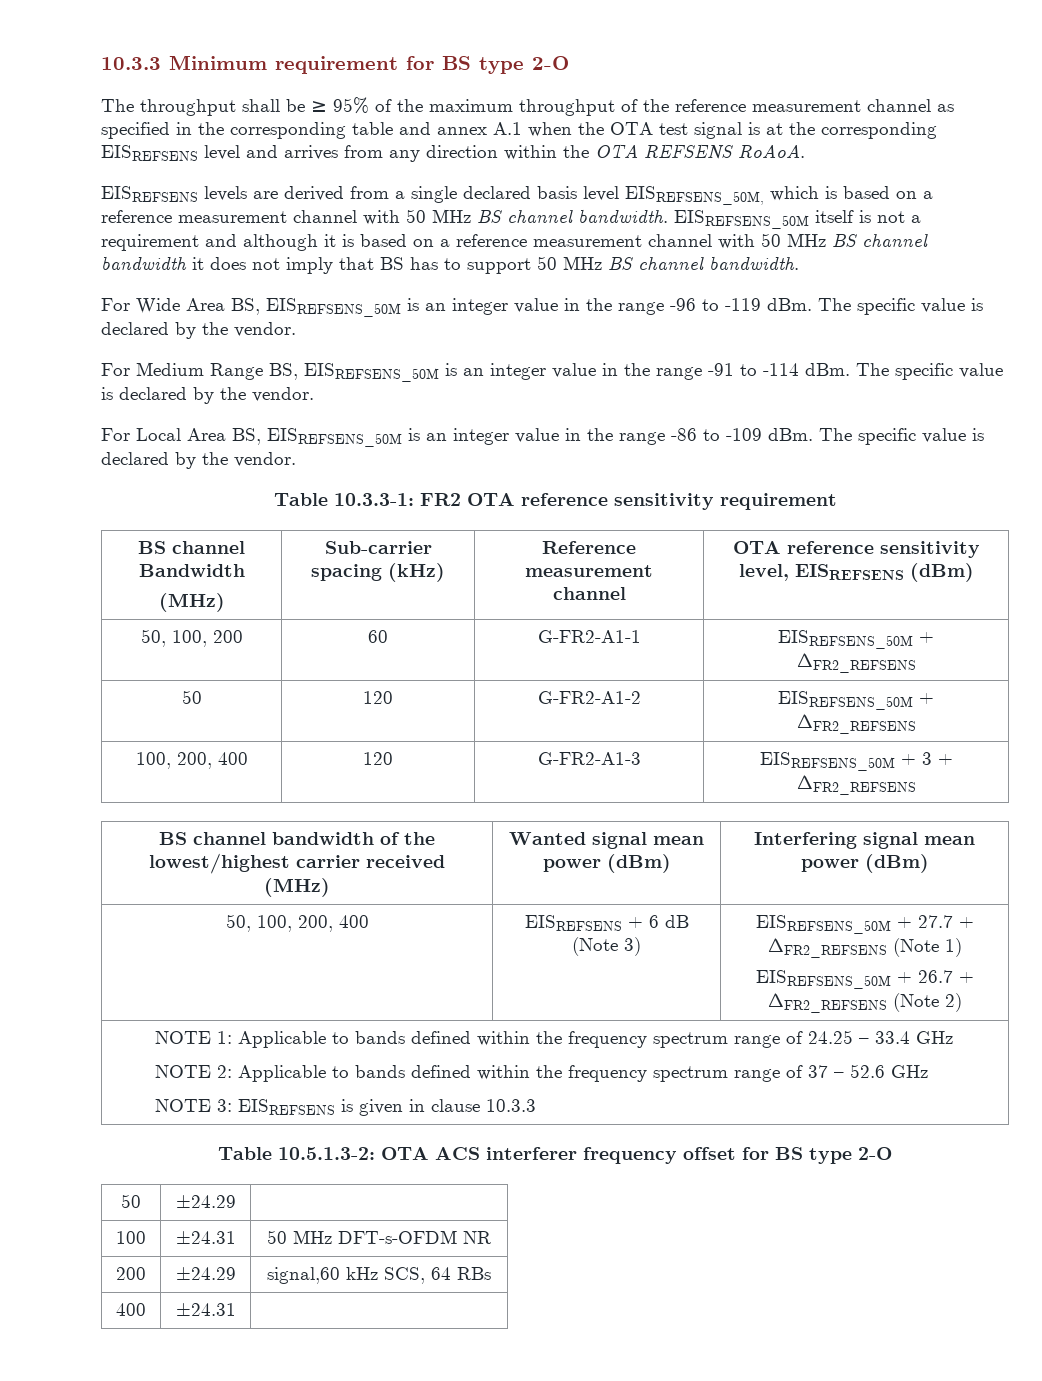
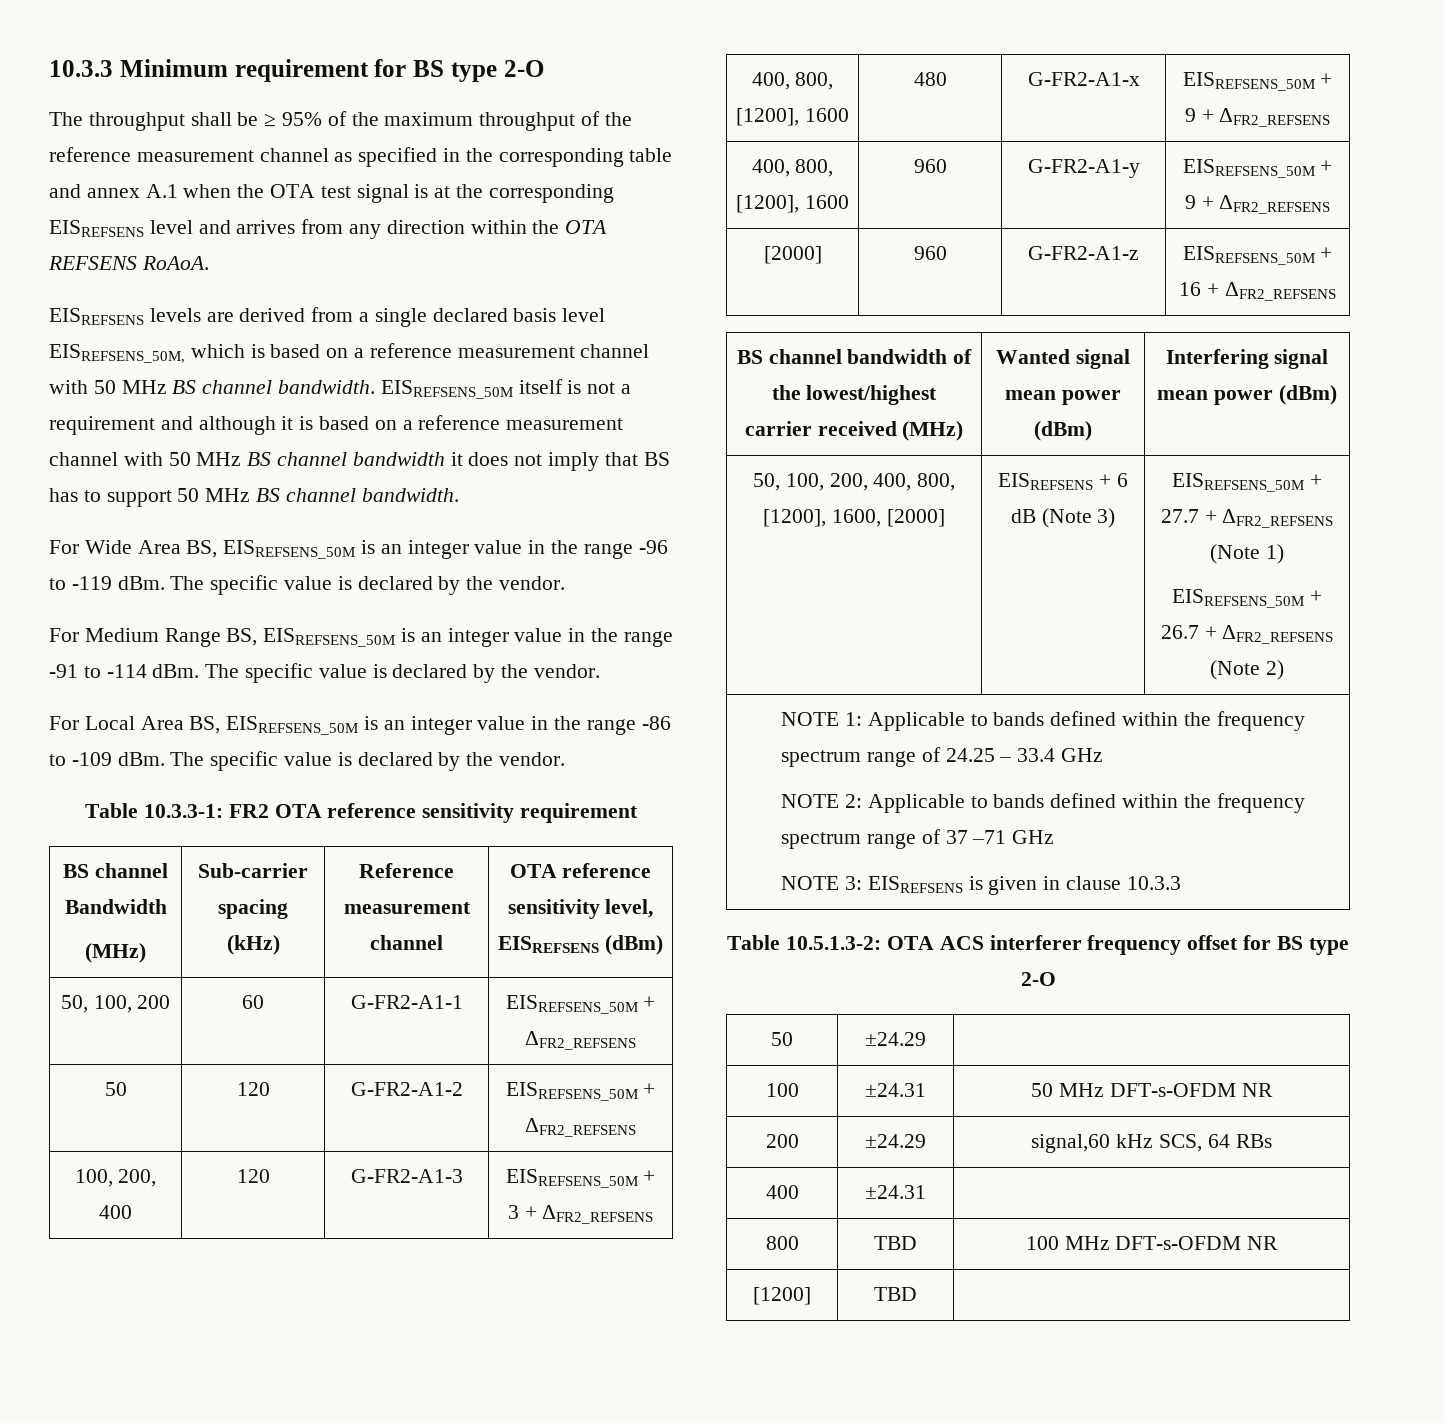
(916, 784) none -> [751,72,834,90] [736,108,849,126] [913,72,947,86] [1027,72,1140,86] [1182,72,1333,91] [1184,108,1331,127] [751,159,834,177] [736,195,849,213] [913,159,947,173] [1027,159,1140,178] [1182,159,1333,178] [1184,195,1331,214] [763,246,822,264] [913,246,947,260] [1028,246,1139,260] [1182,246,1333,265] [1179,282,1336,301] // 400, 800, [1200], 1600 | 480 | G-FR2-A1-x | EISREFSENS_50M + 9 + ΔFR2_REFSENS // 400, 800, [1200], 1600 | 960 | G-FR2-A1-y | EISREFSENS_50M + 9 + ΔFR2_REFSENS // [2000] | 960 | G-FR2-A1-z | EISREFSENS_50M + 16 + ΔFR2_REFSENS
[338,915,369,928] 400 -> [873,473,956,491] [763,509,945,527] 400, 800, [1200], 1600, [2000]
[833,1064,885,1078] – 52.6 -> [972,830,1007,844] –71
(236, 1309) none -> [765,1236,799,1250] [874,1236,917,1250] [1025,1236,1279,1250] [753,1287,811,1305] [874,1287,917,1301] // 800 | TBD | 100 MHz DFT-s-OFDM NR // [1200] | TBD |

